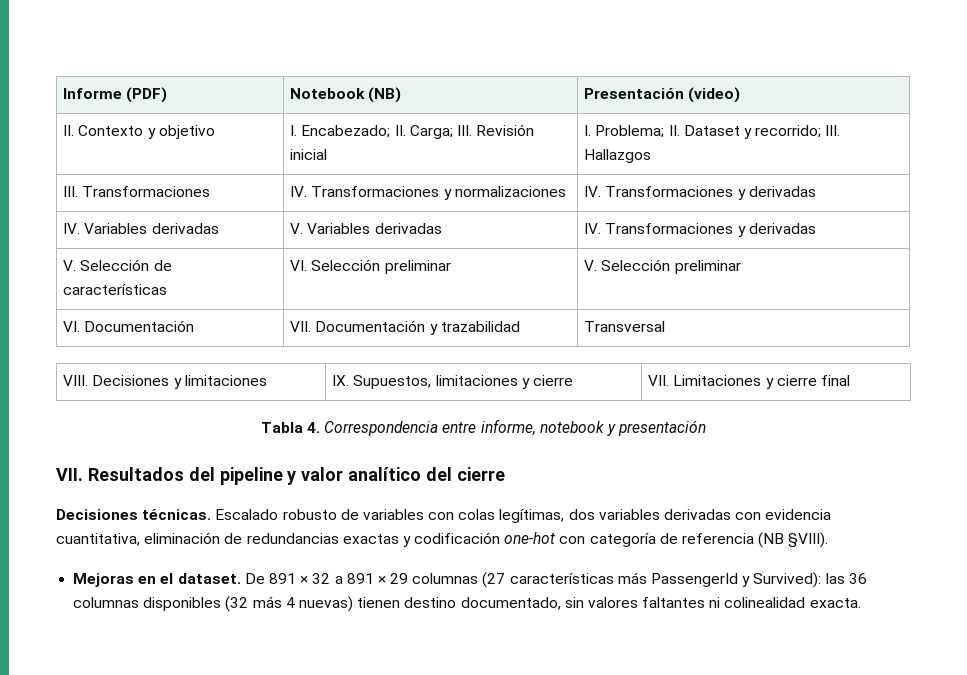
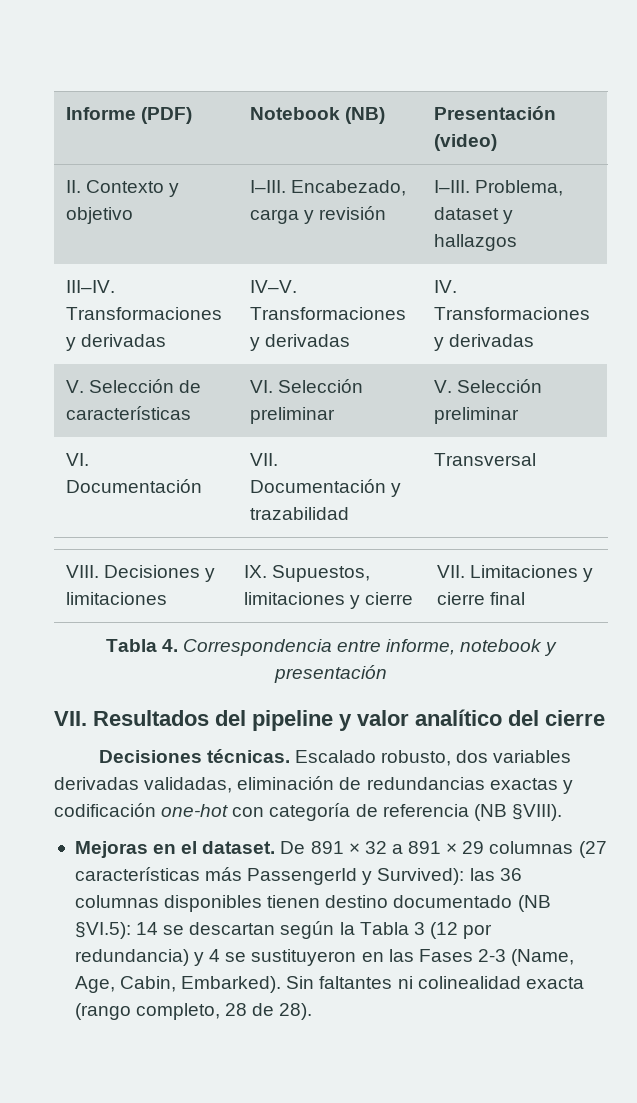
[290,124,535,139] [290,149,328,160] [584,125,841,139] [584,149,652,163] [63,186,211,197] [290,186,566,200] [584,186,816,200] [63,223,219,234] [290,223,371,234] I. Encabezado; II. Carga; III. Revisión inicial | I. Problema; II. Dataset y recorrido; III. Hallazgos // III. Transformaciones | IV. Transformaciones y normalizaciones | IV. Transformaciones y derivadas // IV. Variables derivadas | V. Variables -> [249,180,406,196] [249,206,387,224] [433,180,563,196] [433,207,513,224] [433,234,517,251] [65,280,115,293] [65,307,222,320] [65,334,166,351] [249,280,297,293] [249,307,406,320] [249,337,260,351] I–III. Encabezado, carga y revisión | I–III. Problema, dataset y hallazgos // III–IV. Transformaciones y derivadas | IV–V. Transformaciones y
[282,509,832,523] [56,533,140,546] robusto de variables con colas legítimas, dos variables derivadas con evidencia cuantitativa, -> [380,750,572,766] [54,777,233,793] robusto, dos variables derivadas validadas,
[225,596,861,612] (32 más 4 nuevas) tienen destino documentado, sin valores faltantes ni colinealidad exacta. -> [267,895,551,912] [74,921,493,939] [74,949,575,966] [74,976,584,993] [74,1003,313,1020] tienen destino documentado (NB §VI.5): 14 se descartan según la Tabla 3 (12 por redundancia) y 4 se sustituyeron en las Fases 2-3 (Name, Age, Cabin, Embarked). Sin faltantes ni colinealidad exacta (rango completo, 28 de 28).

